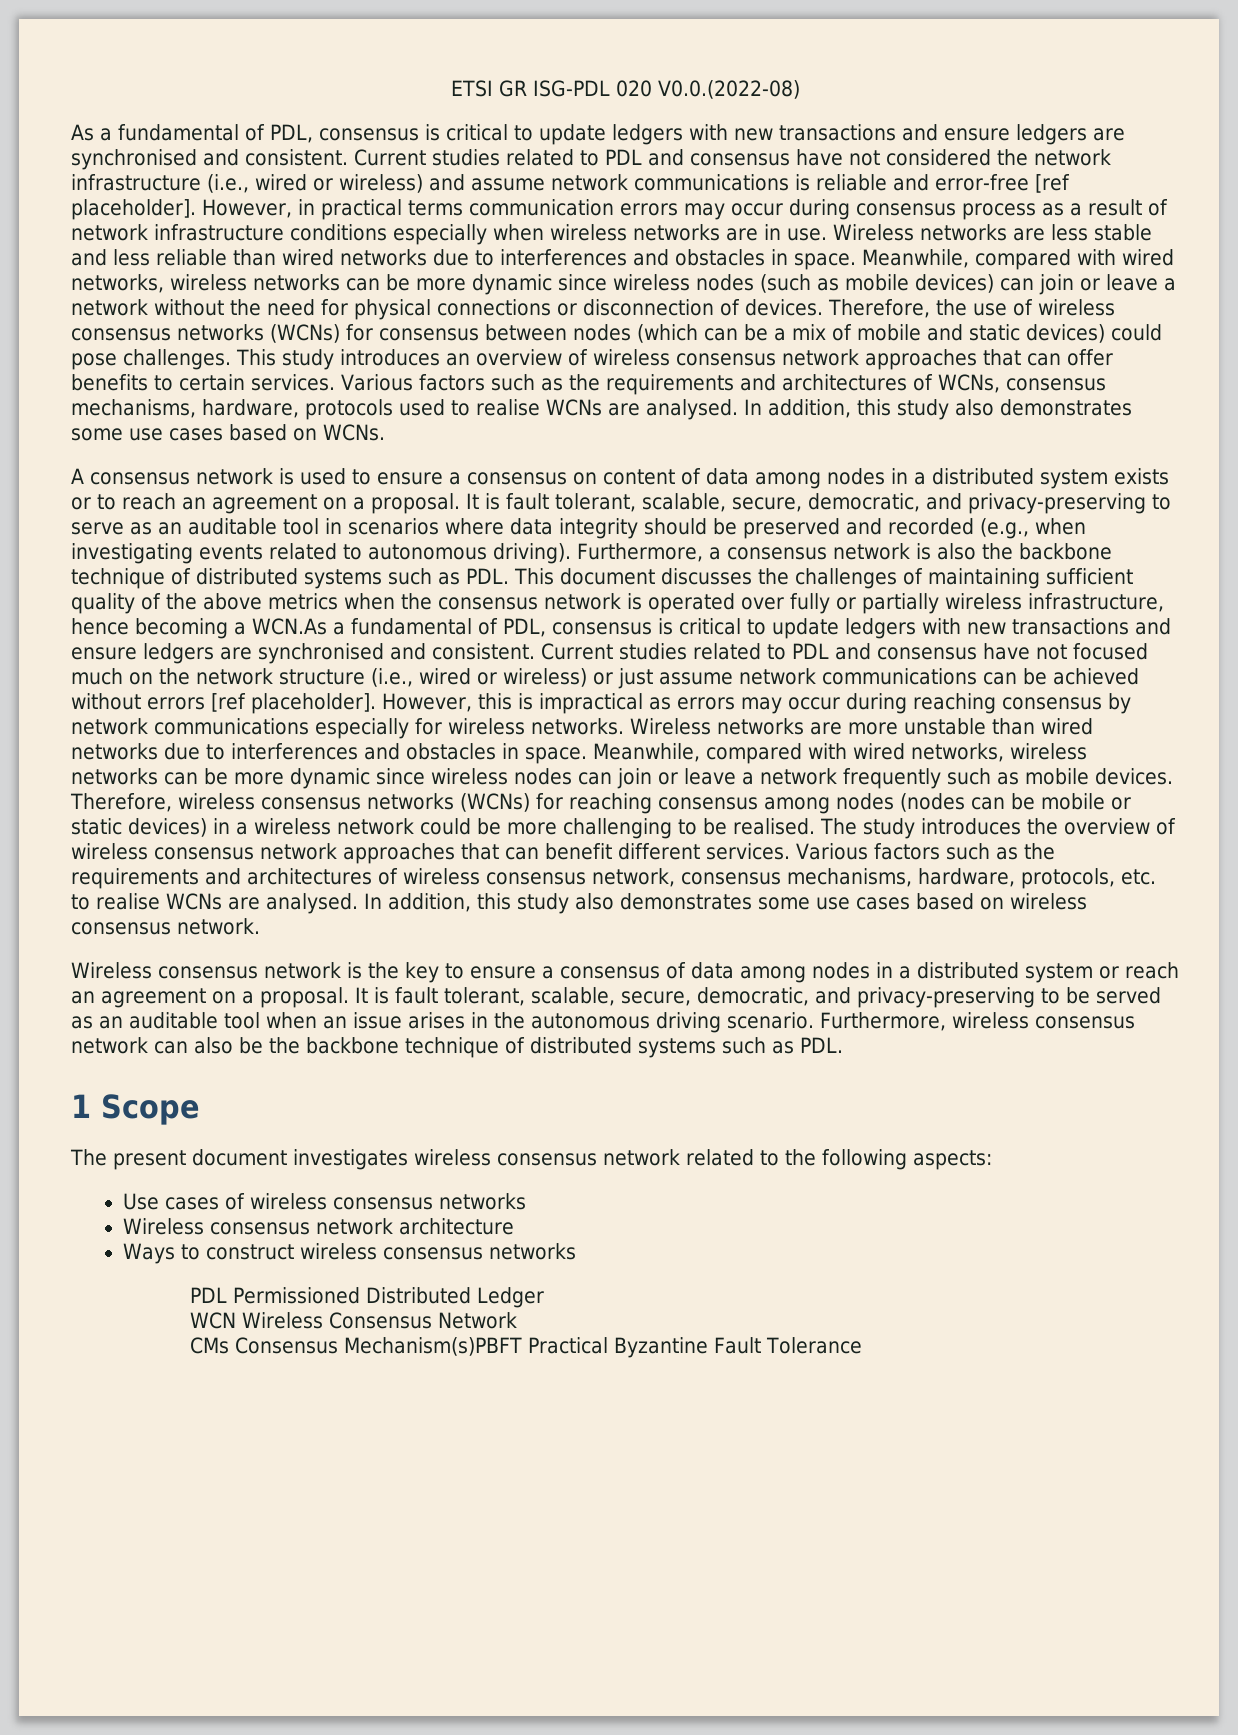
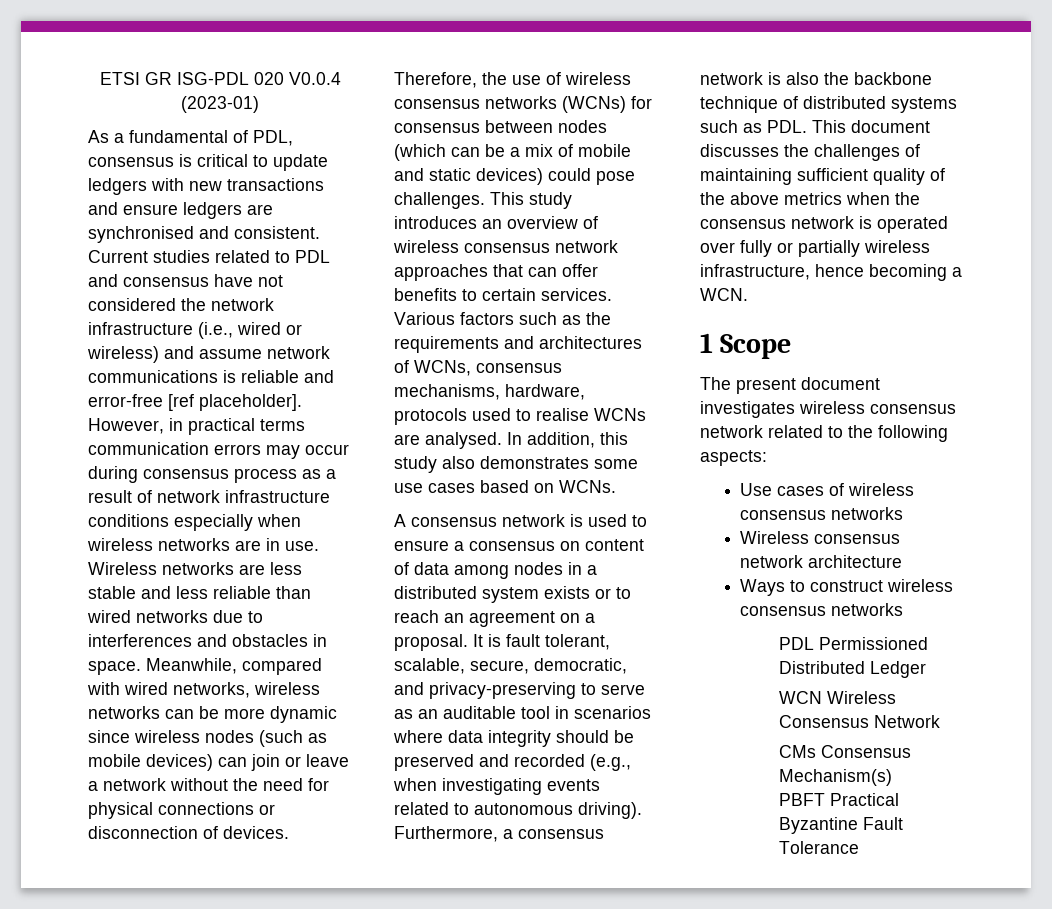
[657,80,800,99] V0.0.(2022-08) -> [288,72,341,85] [181,96,259,113] V0.0.4 (2023-01)
[252,618,1171,639] [71,643,1148,664] [71,668,1139,689] [71,693,1131,714] [71,718,1093,739] [71,743,1087,764] [71,768,1173,789] [70,793,1131,814] [71,818,1176,839] [71,843,1055,864] [71,868,1156,889] [71,893,1087,914] [71,918,260,935] [71,962,1179,983] [71,987,1161,1008] [71,1012,1135,1033] [71,1037,843,1058] WCN.As a fundamental of PDL, consensus is critical to update ledgers with new transactions and ensure ledgers are synchronised and consistent. Current studies related to PDL and consensus have not focused much on the network structure (i.e., wired or wireless) or just assume network communications can be achieved without errors [ref placeholder]. However, this is impractical as errors may occur during reaching consensus by network communications especially for wireless networks. Wireless networks are more unstable than wired networks due to interferences and obstacles in space. Meanwhile, compared with wired networks, wireless networks can be more dynamic since wireless nodes can join or leave a network frequently such as mobile devices. Therefore, wireless consensus networks (WCNs) for reaching consensus among nodes (nodes can be mobile or static devices) in a wireless network could be more challenging to be realised. The study introduces the overview of wireless consensus network approaches that can benefit different services. Various factors such as the requirements and architectures of wireless consensus network, consensus mechanisms, hardware, protocols, etc. to realise WCNs are analysed. In addition, this study also demonstrates some use cases based on wireless consensus network. // Wireless consensus network is the key to ensure a consensus of data among nodes in a distributed system or reach an agreement on a proposal. It is fault tolerant, scalable, secure, democratic, and privacy-preserving to be served as an auditable tool when an issue arises in the autonomous driving scenario. Furthermore, wireless consensus network can also be the backbone technique of distributed systems such as PDL. -> [700,288,748,301] WCN.
[343,1337,522,1356] Mechanism(s)PBFT -> [779,769,893,786] [779,793,826,806] Mechanism(s) // PBFT

